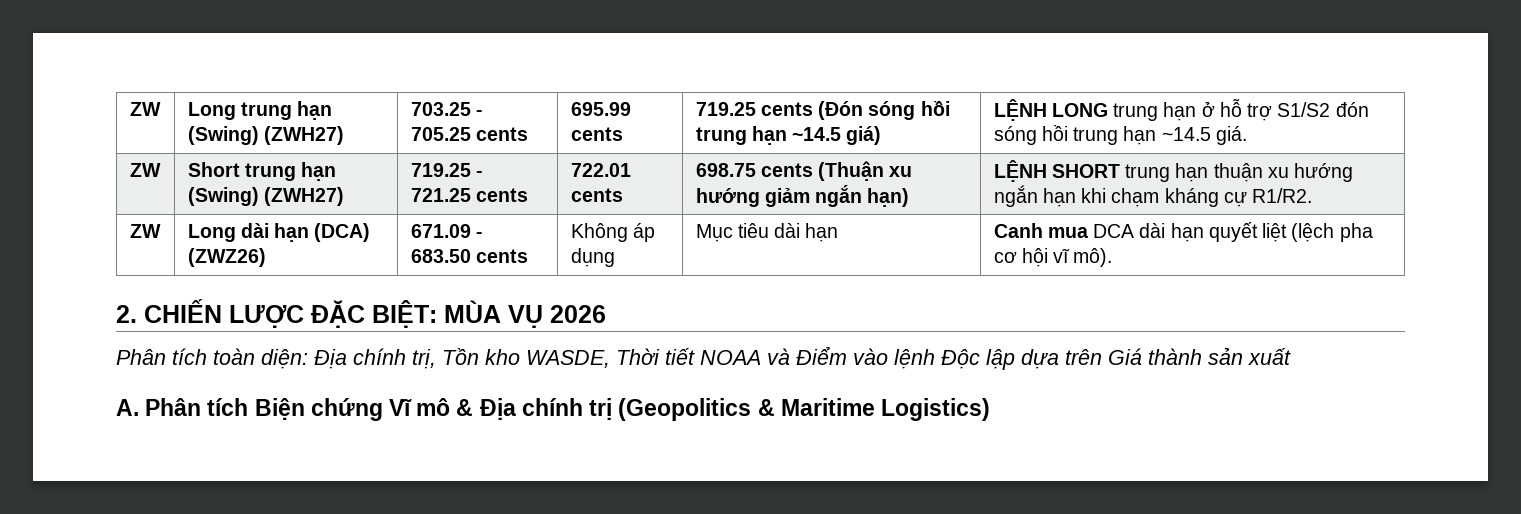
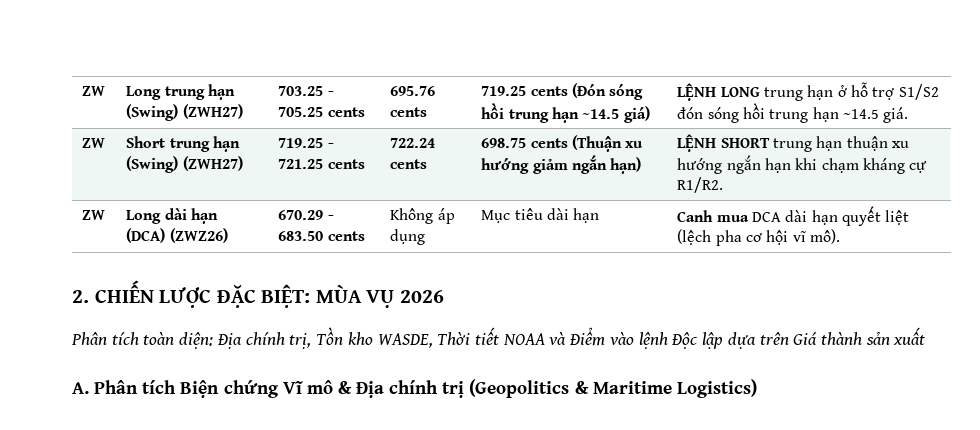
[570,102,631,116] 695.99 -> [390,86,436,96] 695.76
[570,163,631,177] 722.01 -> [390,138,436,148] 722.24
[410,224,471,238] 671.09 -> [278,210,324,220] 670.29

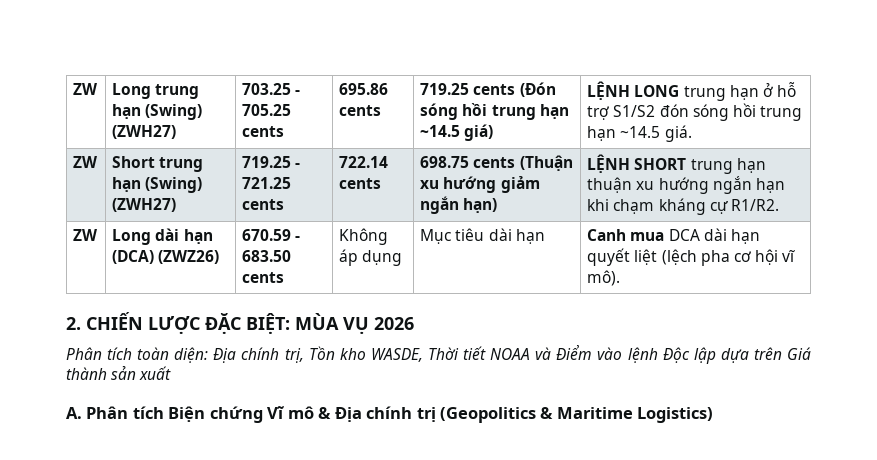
[390,86,436,96] 695.76 -> [339,83,389,95] 695.86
[390,138,436,148] 722.24 -> [339,156,389,168] 722.14
[278,210,324,220] 670.29 -> [242,229,292,241] 670.59

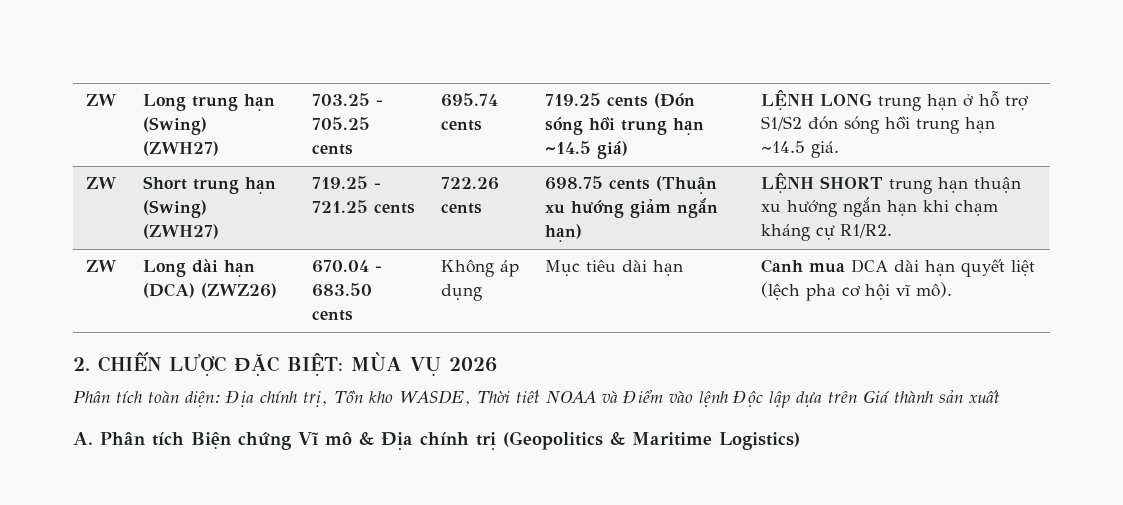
[339,83,389,95] 695.86 -> [441,93,499,107] 695.74
[339,156,389,168] 722.14 -> [441,177,500,190] 722.26
[242,229,292,241] 670.59 -> [312,260,370,273] 670.04

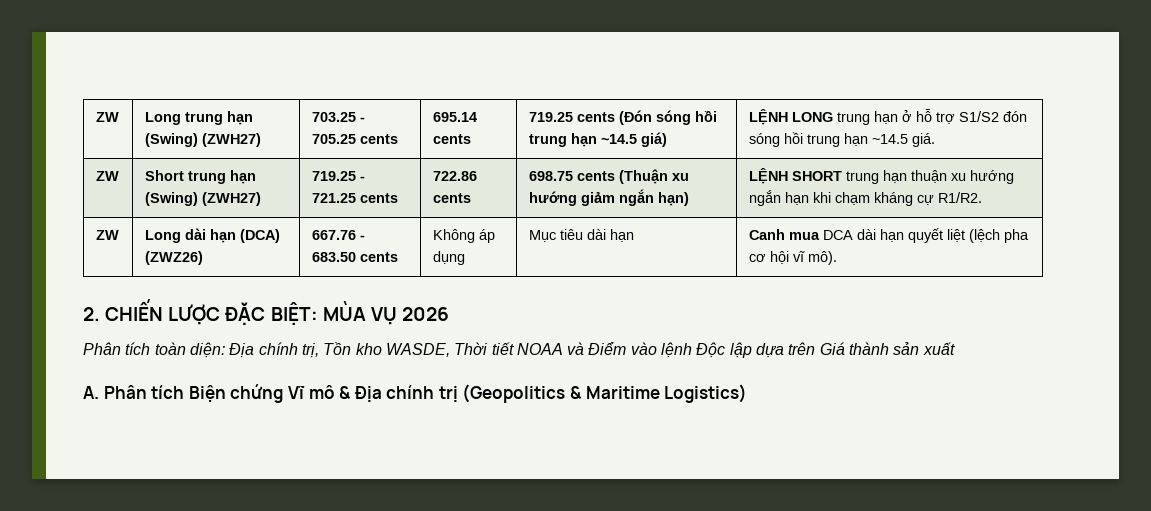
[441,93,499,107] 695.74 -> [432,112,477,122] 695.14
[441,177,500,190] 722.26 -> [432,171,477,181] 722.86
[312,260,370,273] 670.04 -> [311,230,356,240] 667.76

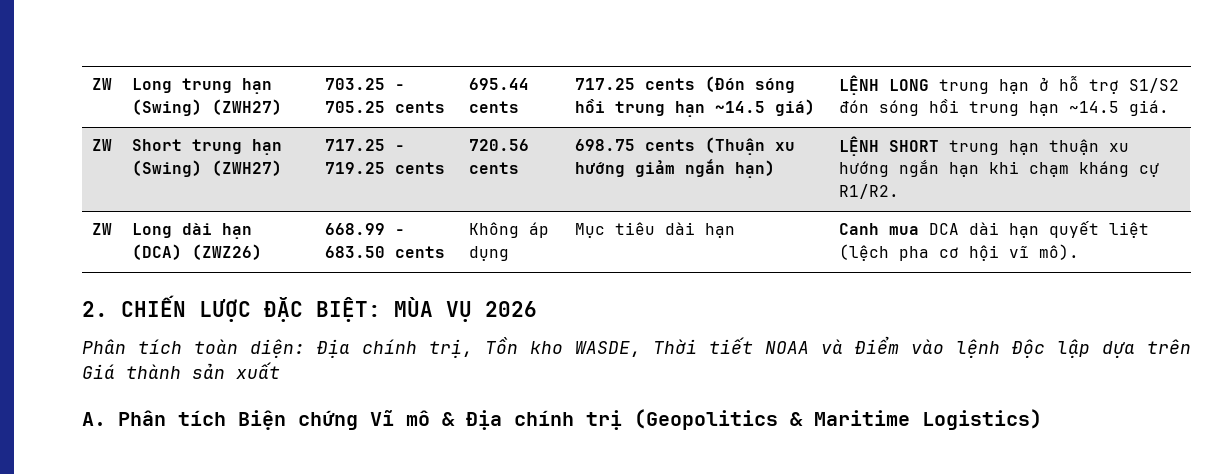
[432,112,477,122] [432,134,471,144] [528,112,573,122] 695.14 cents | 719.25 -> [468,78,529,90] [468,101,519,113] [574,78,635,90] 695.44 cents | 717.25
[311,171,365,181] [311,193,398,203] [432,171,477,181] 719.25 - 721.25 cents | 722.86 -> [324,139,405,151] [324,162,445,174] [468,139,529,151] 717.25 - 719.25 cents | 720.56
[311,230,356,240] 667.76 -> [324,223,385,235] 668.99

